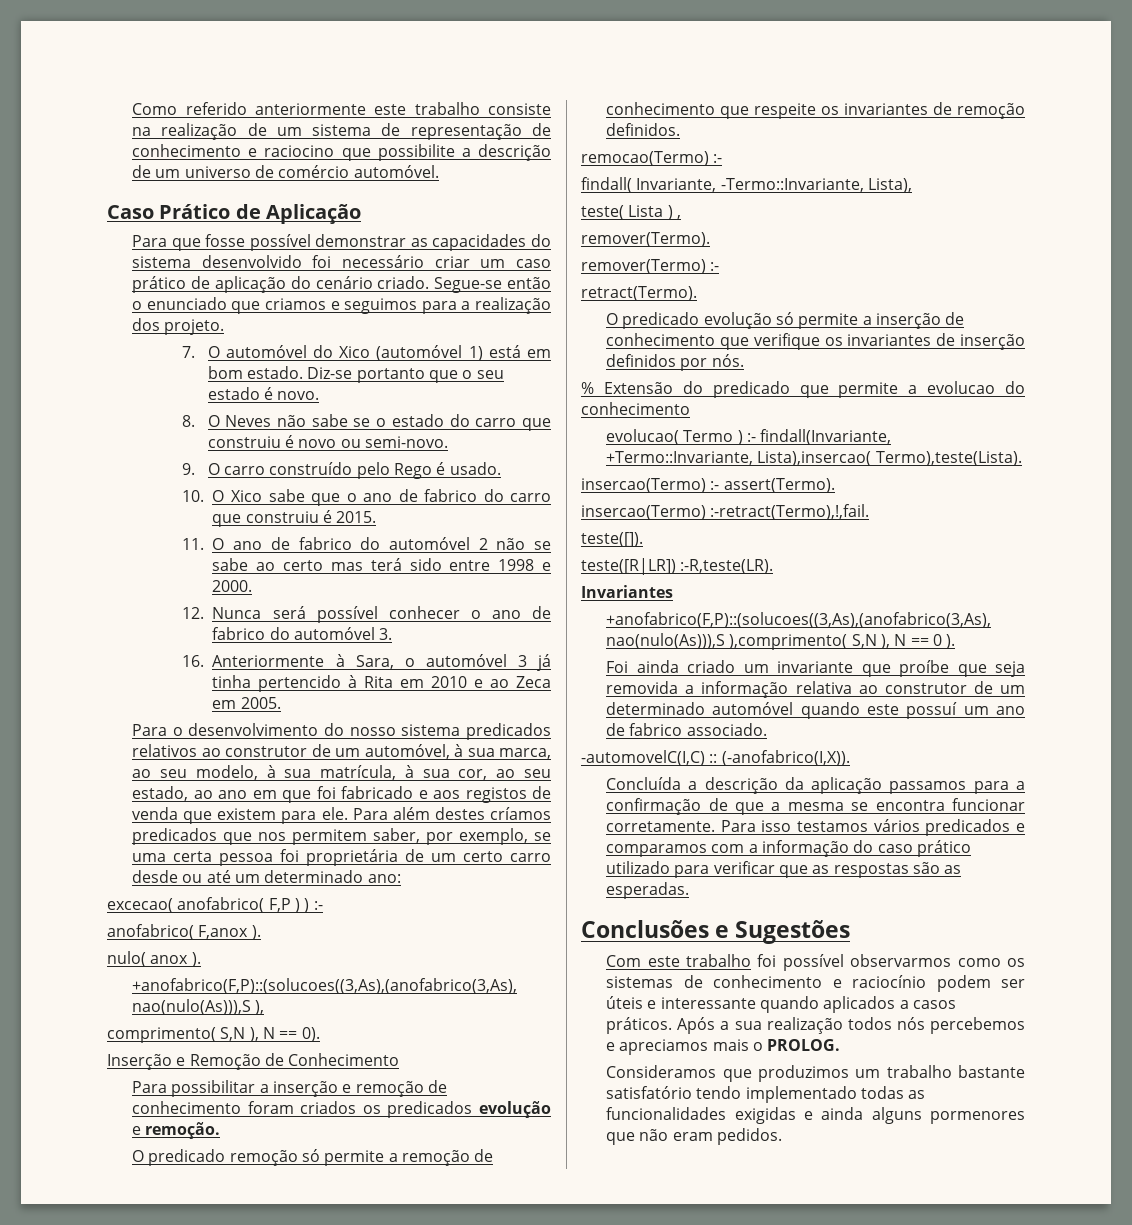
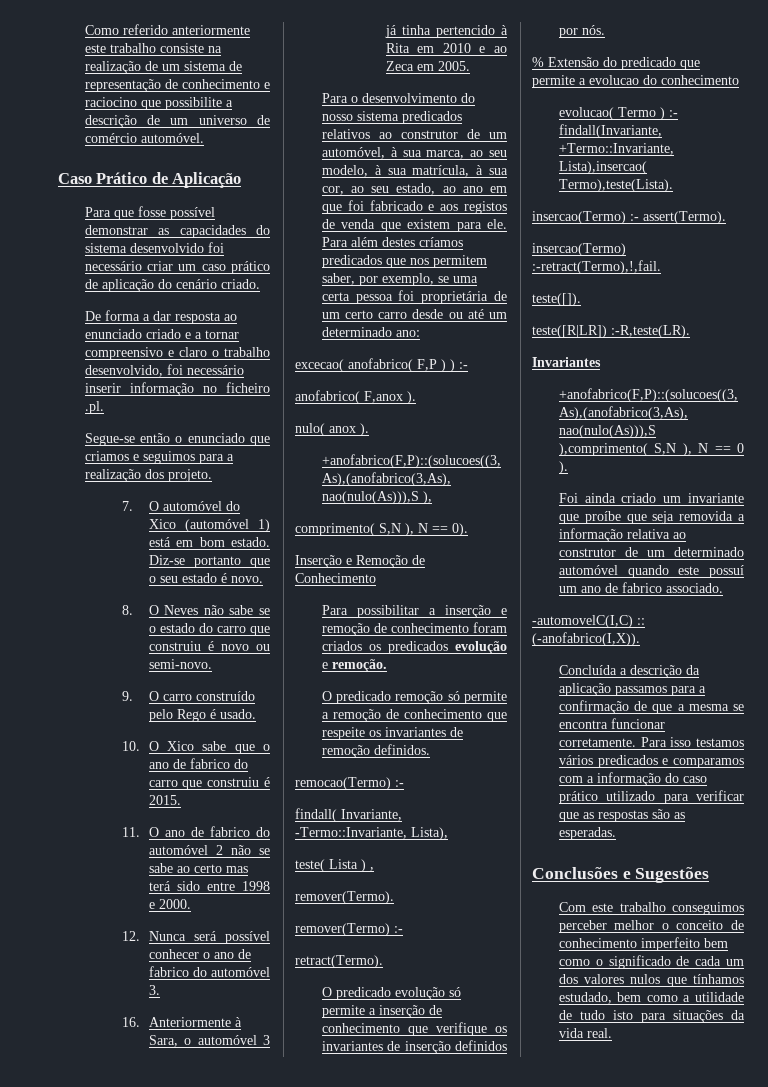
(430, 282) none -> [84,310,237,324] [84,329,239,339] [84,347,271,360] [84,364,244,377] [84,382,270,396] [84,401,104,414] // De forma a dar resposta ao enunciado criado e a tornar compreensivo e claro o trabalho desenvolvido, foi necessário inserir informação no ficheiro .pl. //
[757,954,1025,971] [606,975,1025,992] [606,996,957,1013] [606,1017,1025,1034] [606,1039,841,1055] [606,1065,1025,1082] [606,1086,926,1103] [606,1107,1025,1124] [606,1128,783,1145] foi possível observarmos como os sistemas de conhecimento e raciocínio podem ser úteis e interessante quando aplicados a casos práticos. Após a sua realização todos nós percebemos e apreciamos mais o PROLOG. // Consideramos que produzimos um trabalho bastante satisfatório tendo implementado todas as funcionalidades exigidas e ainda alguns pormenores que não eram pedidos. -> [672,902,744,915] [558,920,744,933] [558,937,728,951] [558,955,744,969] [558,974,744,987] [558,992,744,1004] [558,1010,745,1023] [558,1028,612,1038] conseguimos perceber melhor o conceito de conhecimento imperfeito bem como o significado de cada um dos valores nulos que tínhamos estudado, bem como a utilidade de tudo isto para situações da vida real.

